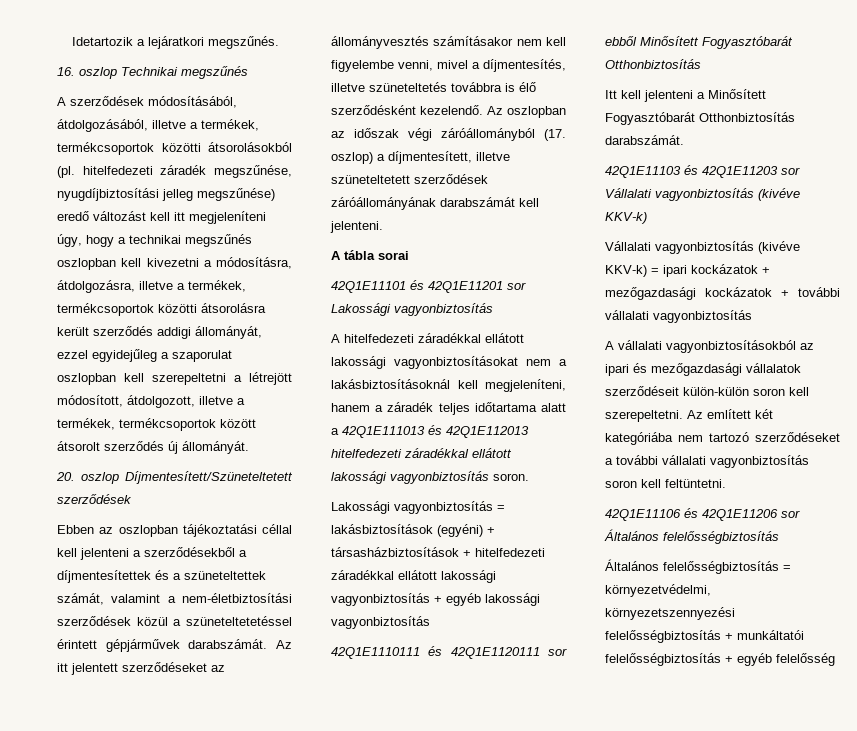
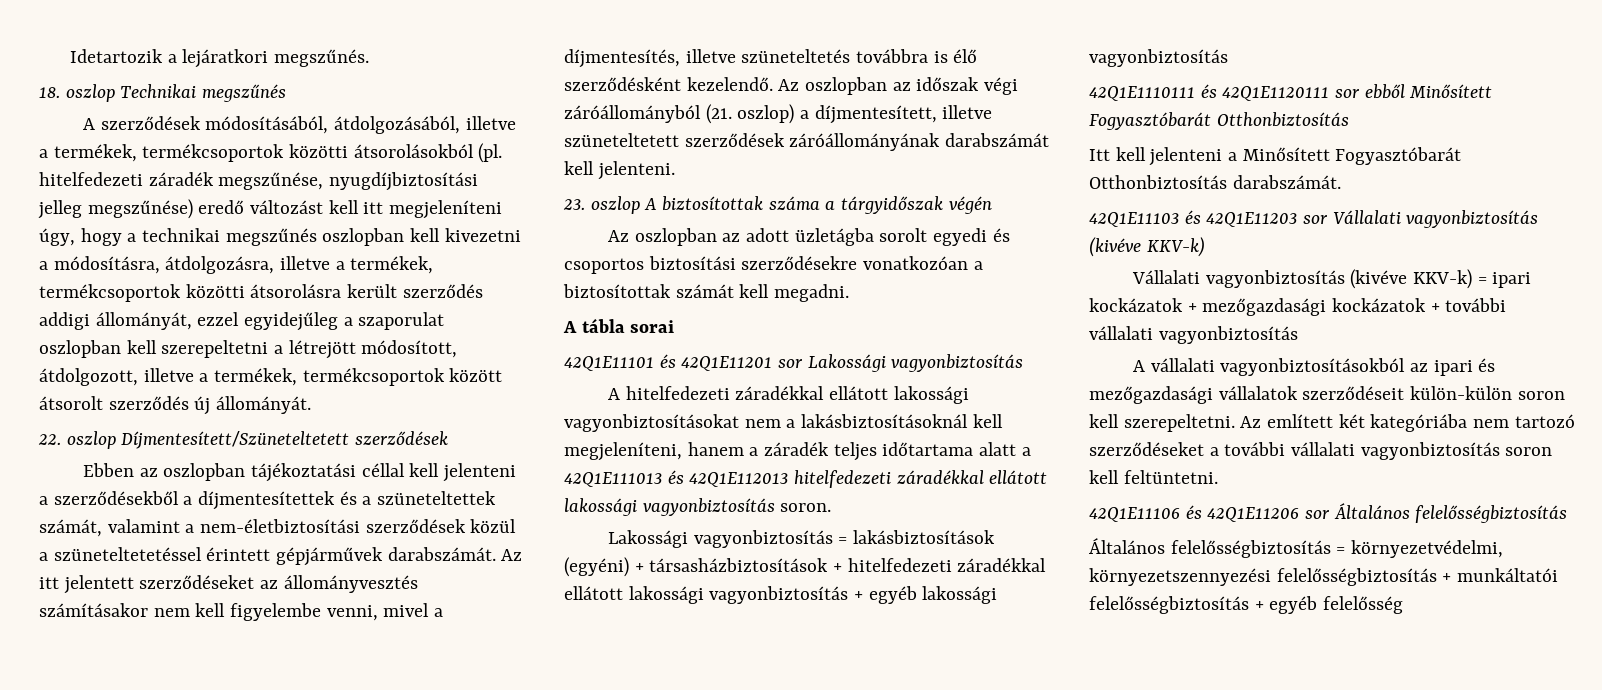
[57,67,75,76] 16. -> [39,87,60,98] 18.
[56,472,75,481] 20. -> [38,434,61,445] 22.
[544,129,566,141] (17. -> [705,104,732,124] (21.
(383, 227) none -> [563,196,992,214] [607,228,1010,246] [564,256,983,274] [563,284,850,302] // 23. oszlop A biztosítottak száma a tárgyidőszak végén // Az oszlopban az adott üzletágba sorolt egyedi és csoportos biztosítási szerződésekre vonatkozóan a biztosítottak számát kell megadni.

